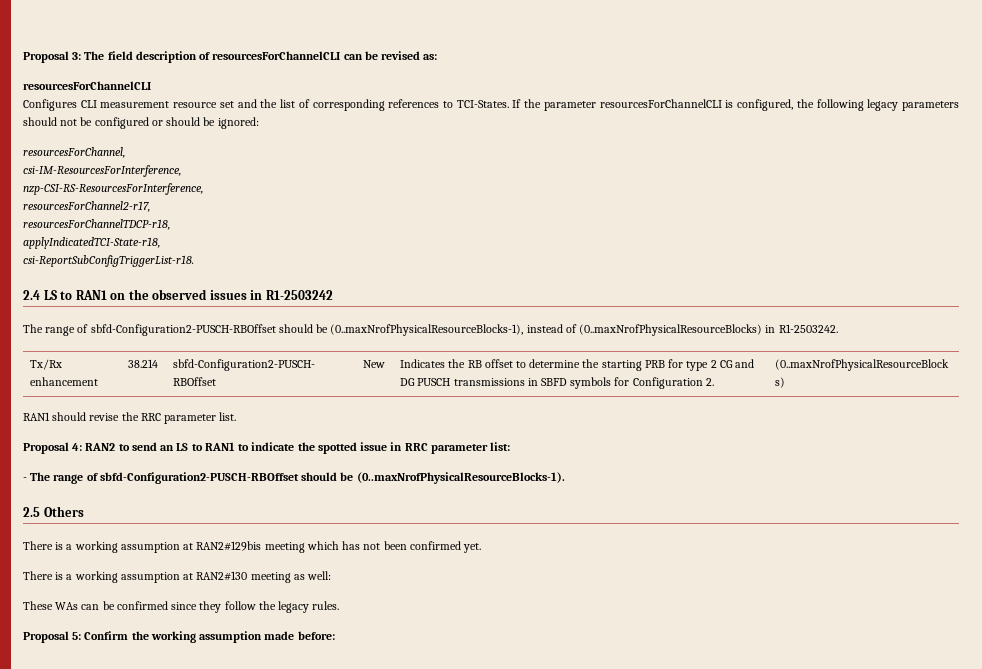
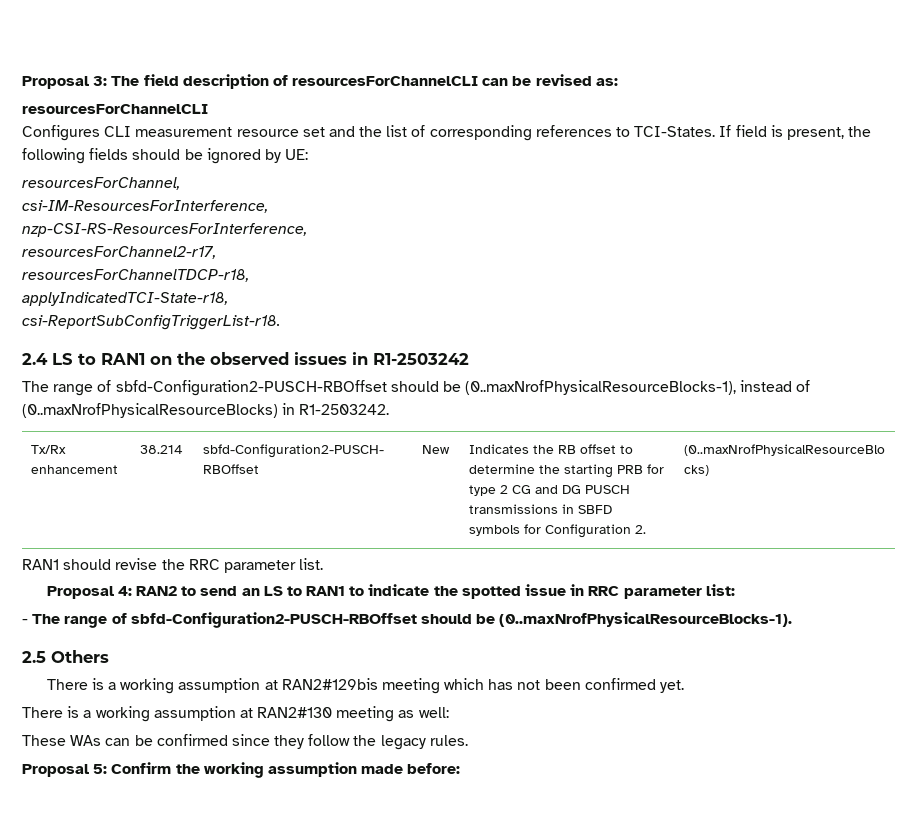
[524,99,960,111] [23,117,259,129] the parameter resourcesForChannelCLI is configured, the following legacy parameters should not be configured or should be ignored: -> [735,125,872,140] [22,148,309,164] field is present, the following fields should be ignored by UE:

